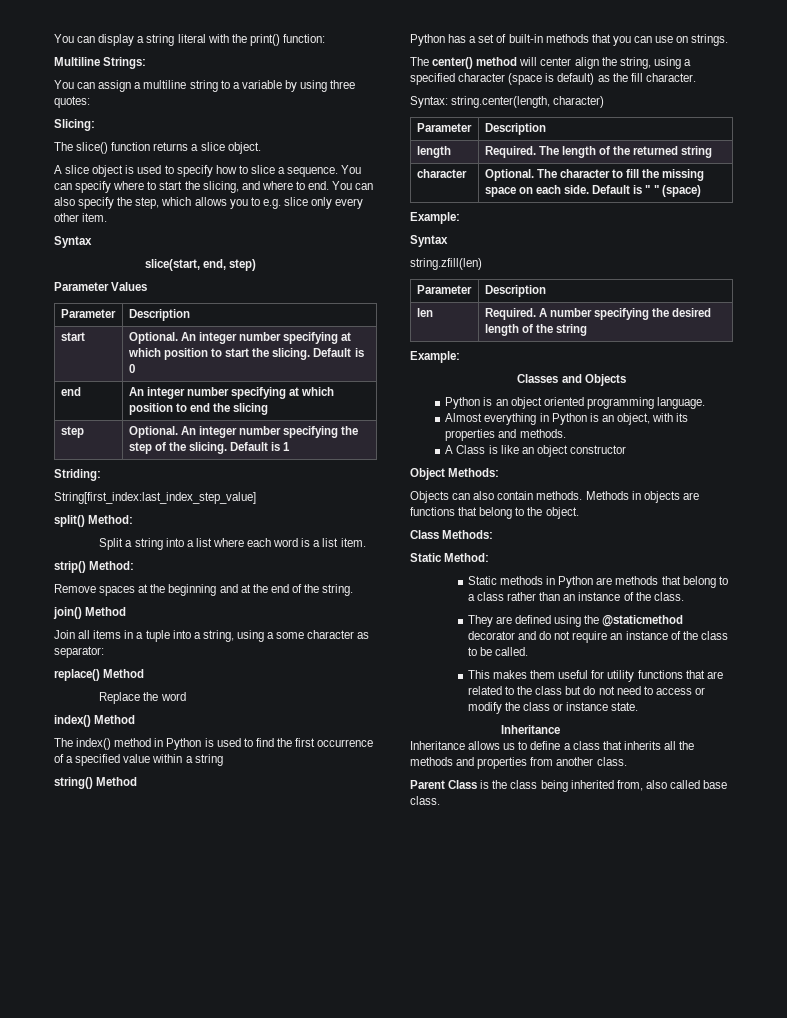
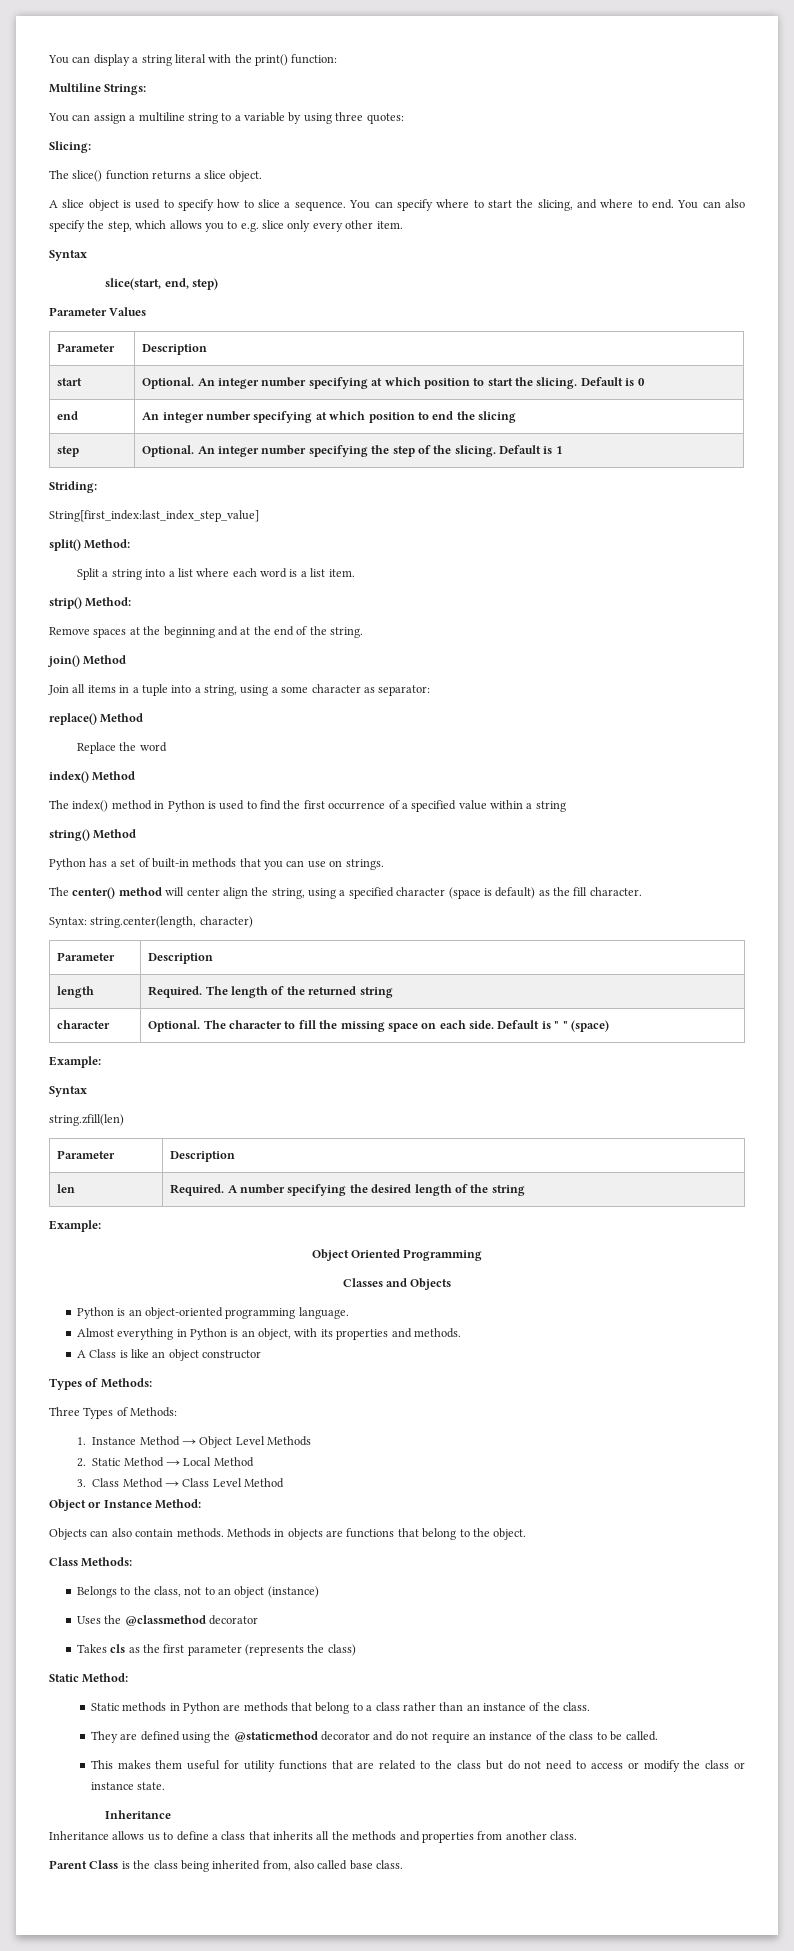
(460, 357) none -> [311,1249,483,1261] // Object Oriented Programming
[510,397,584,409] object oriented -> [144,1307,223,1319] object-oriented
[410,468,500,480] Object Methods: -> [49,1378,152,1390] [49,1407,178,1419] [77,1436,312,1448] [77,1457,254,1467] [77,1478,285,1488] [49,1499,202,1511] Types of Methods: // Three Types of Methods: // 1. Instance Method → Object Level Methods // 2. Static Method → Local Method // 3. Class Method → Class Level Method // Object or Instance Method:
(494, 534) none -> [76,1586,319,1598] [76,1615,258,1626] [76,1644,356,1656] // Belongs to the class, not to an object (instance) // Uses the @classmethod decorator // Takes cls as the first parameter (represents the class)

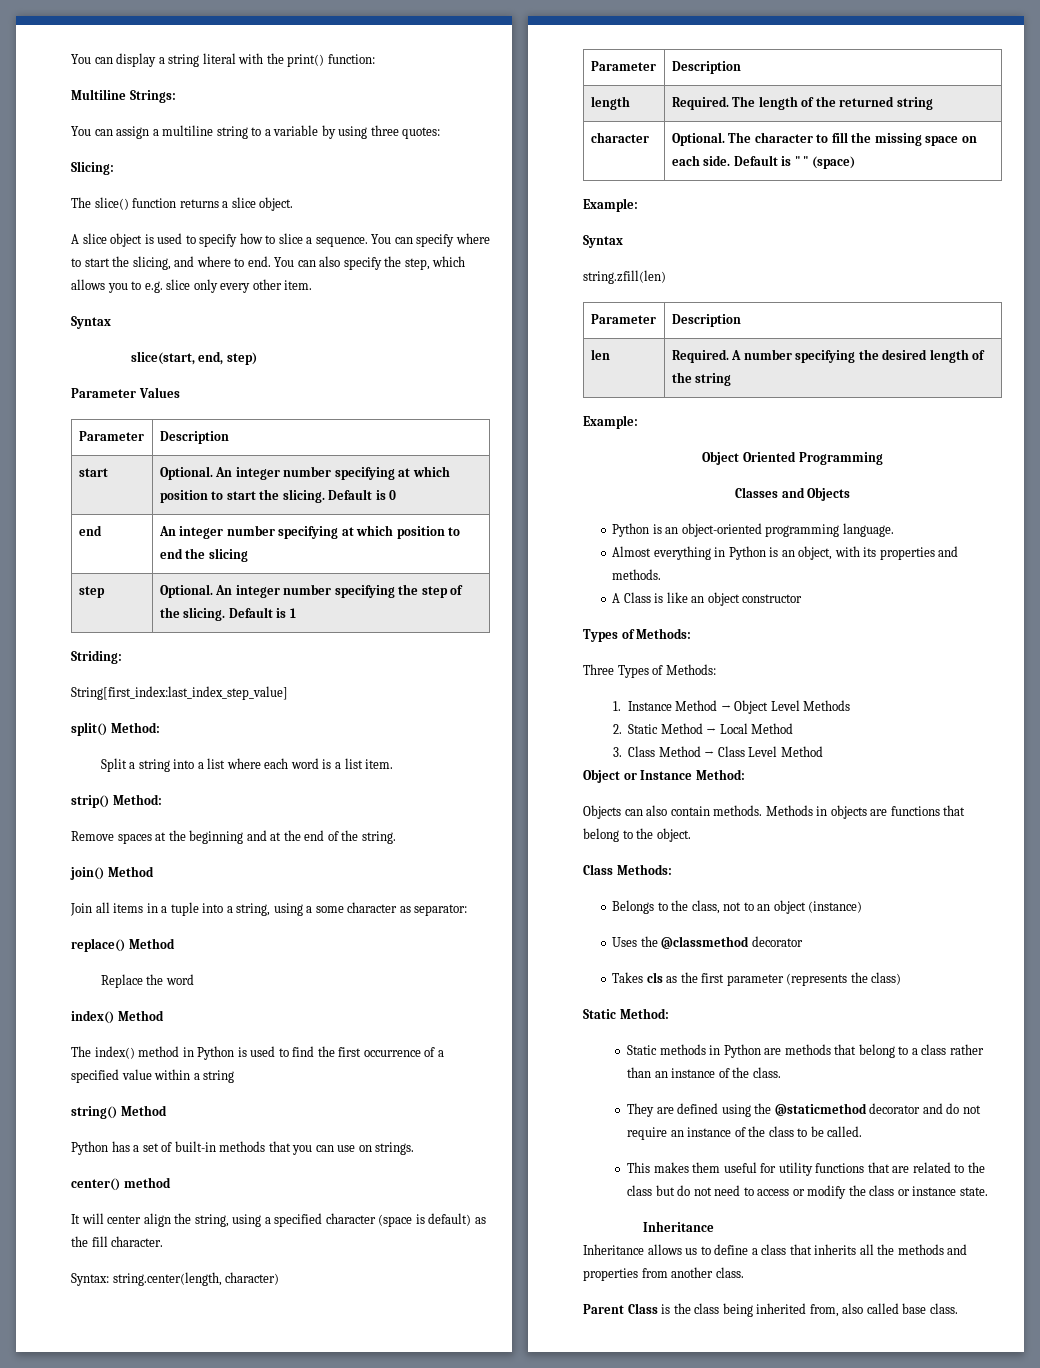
[49,887,69,896] The -> (415, 1148) none
(162, 891) none -> [71,1214,80,1224] // It

